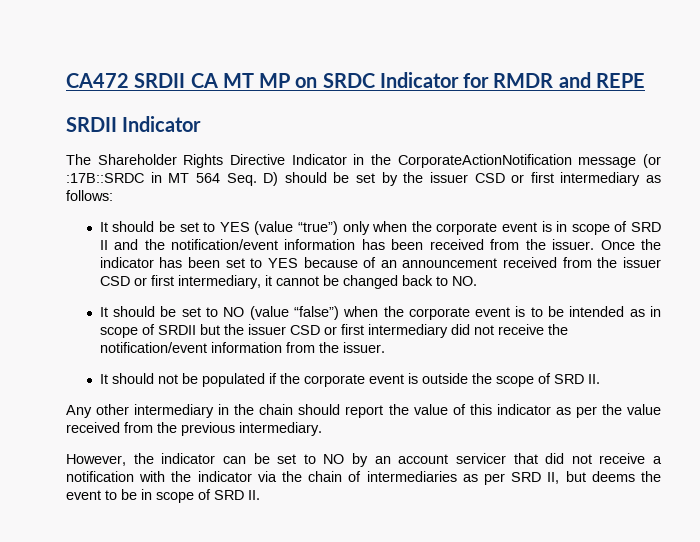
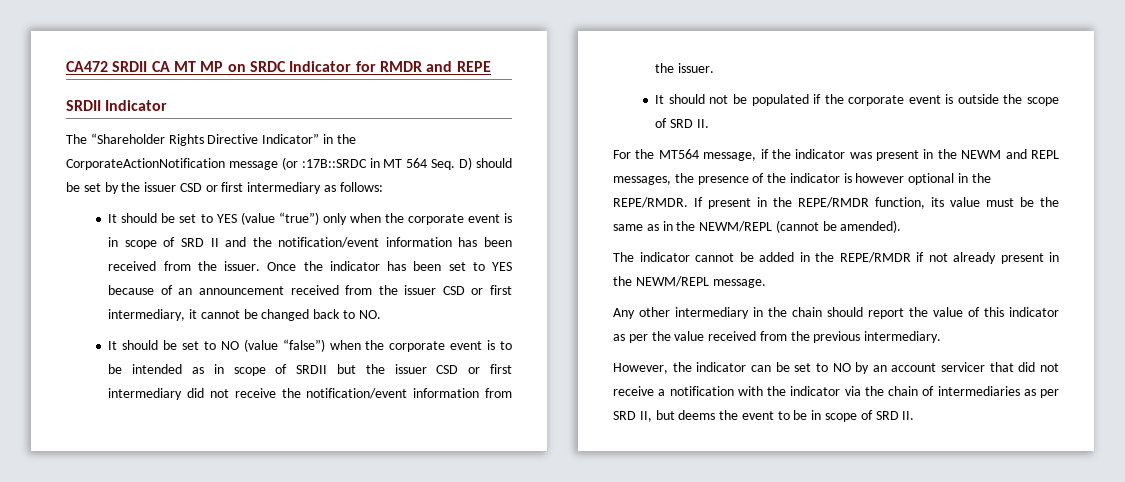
[97,154,177,165] Shareholder -> [90,133,165,144] “Shareholder
[291,154,347,165] Indicator -> [262,133,320,144] Indicator”
(600, 379) none -> [613,149,1059,161] [613,173,991,185] [613,197,1059,209] [613,220,902,233] [613,252,1059,264] [613,276,766,288] // For the MT564 message, if the indicator was present in the NEWM and REPL messages, the presence of the indicator is however optional in the REPE/RMDR. If present in the REPE/RMDR function, its value must be the same as in the NEWM/REPL (cannot be amended). // The indicator cannot be added in the REPE/RMDR if not already present in the NEWM/REPL message.

